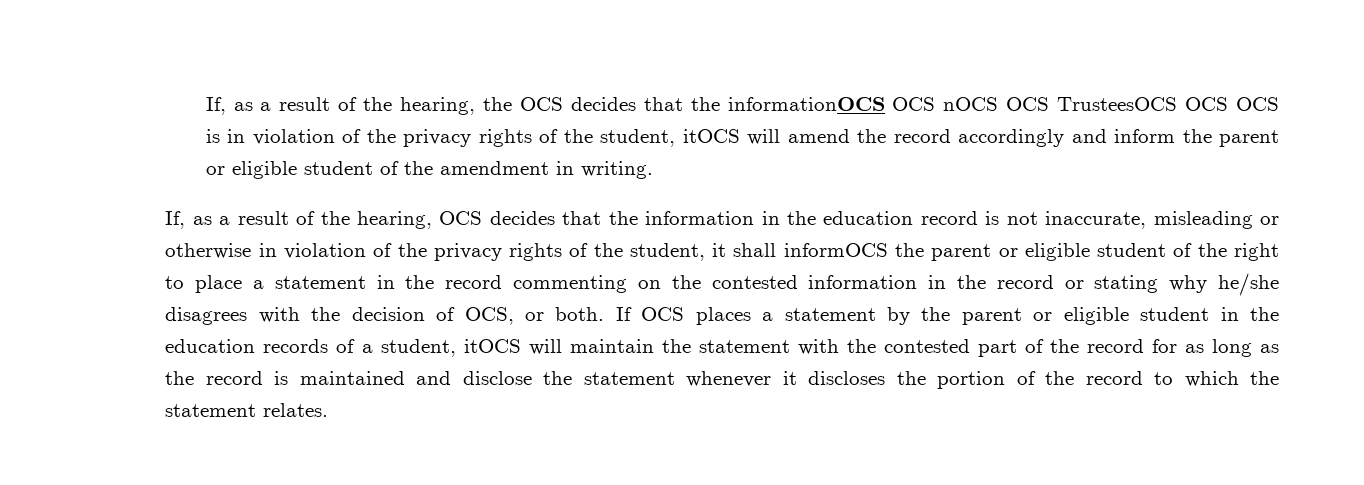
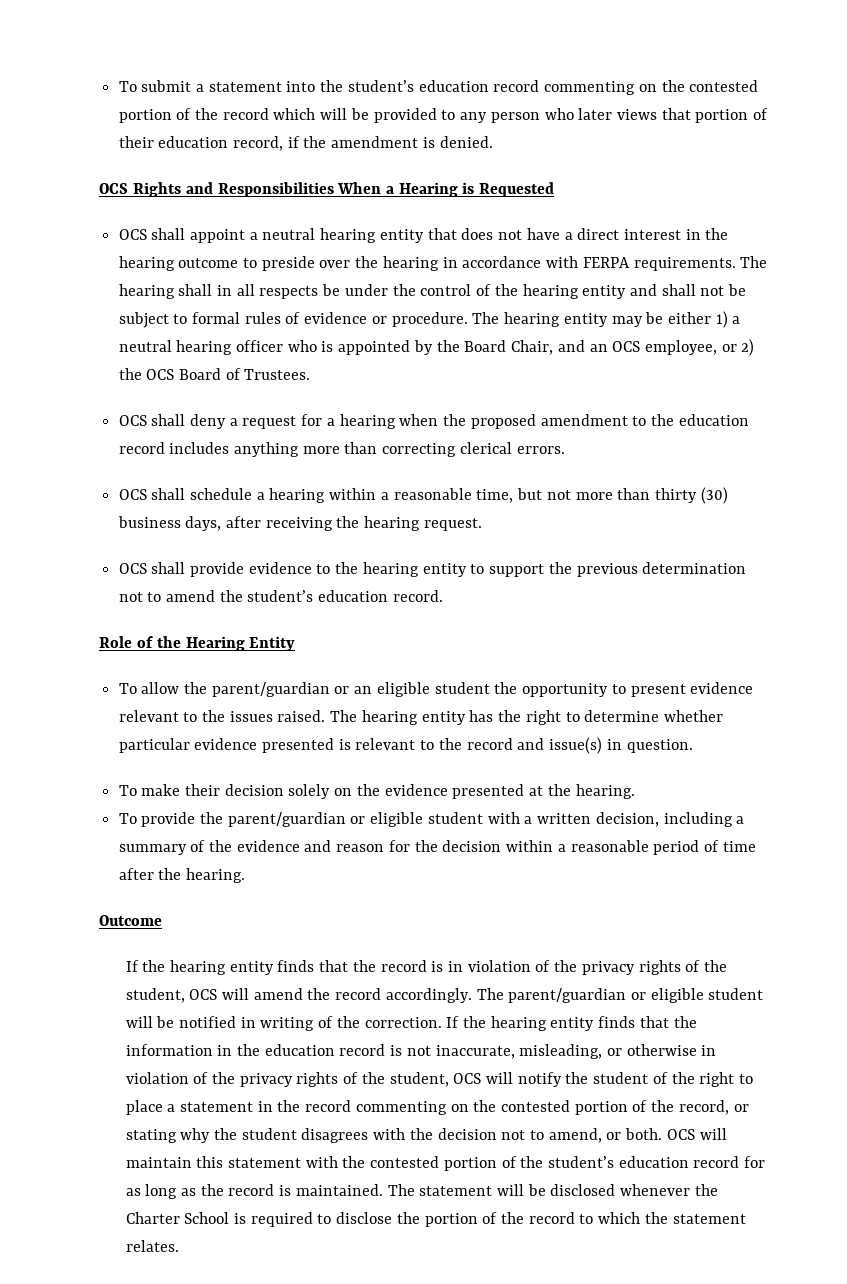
[205,97,1279,115] If, as a result of the hearing, the OCS decides that the informationOCS OCS nOCS OCS TrusteesOCS OCS OCS -> [118,80,759,95] [118,108,769,123] [118,136,493,151] [99,182,555,197] [118,228,729,243] [118,256,768,271] [118,284,747,299] [118,311,741,328] [118,339,755,356] [118,368,311,380] [118,414,749,429] [118,442,565,457] [118,487,728,504] [117,516,482,531] [118,562,747,577] [118,590,443,602] [99,636,296,651] [118,682,754,697] [118,710,724,725] [118,737,693,754] [118,784,635,799] [118,812,745,827] [118,840,756,855] [118,868,246,883] [99,915,163,926] [125,960,427,975] To submit a statement into the student’s education record commenting on the contested portion of the record which will be provided to any person who later views that portion of their education record, if the amendment is denied. // OCS Rights and Responsibilities When a Hearing is Requested // OCS shall appoint a neutral hearing entity that does not have a direct interest in the hearing outcome to preside over the hearing in accordance with FERPA requirements. The hearing shall in all respects be under the control of the hearing entity and shall not be subject to formal rules of evidence or procedure. The hearing entity may be either 1) a neutral hearing officer who is appointed by the Board Chair, and an OCS employee, or 2) the OCS Board of Trustees. // OCS shall deny a request for a hearing when the proposed amendment to the education record includes anything more than correcting clerical errors. // OCS shall schedule a hearing within a reasonable time, but not more than thirty (30) business days, after receiving the hearing request. // OCS shall provide evidence to the hearing entity to support the previous determination not to amend the student’s education record. // Role of the Hearing Entity // To allow the parent/guardian or an eligible student the opportunity to present evidence relevant to the issues raised. The hearing entity has the right to determine whether particular evidence presented is relevant to the record and issue(s) in question. // To make their decision solely on the evidence presented at the hearing. // To provide the parent/guardian or eligible student with a written decision, including a summary of the evidence and reason for the decision within a reasonable period of time after the hearing. // Outcome // If the hearing entity finds that the record
[682,129,740,143] itOCS -> [189,989,218,1000] OCS
[958,129,1279,147] [205,161,653,179] [165,211,555,229] accordingly and inform the parent or eligible student of the amendment in writing. // If, as a result of the hearing, OCS decides -> [385,988,764,1003] [125,1016,636,1031] accordingly. The parent/guardian or eligible student will be notified in writing of the correction. If the hearing entity finds
[1153,211,1253,229] misleading -> [519,1044,603,1059] misleading,
[712,243,1090,261] it shall informOCS the parent or eligible -> [453,1072,589,1087] OCS will notify the
[808,275,1054,289] information in the record -> [574,1100,729,1115] portion of the record,
[1218,273,1279,296] he/she -> [213,1128,297,1140] the student
[436,307,1280,325] [165,339,521,357] of OCS, or both. If OCS places a statement by the parent or eligible student in the education records of a student, itOCS -> [501,1128,695,1143] not to amend, or both. OCS
[661,339,691,353] the -> [196,1156,224,1168] this
[977,339,1079,357] part of the -> [443,1156,689,1171] portion of the student’s education
[299,371,886,387] maintained and disclose the statement whenever it discloses -> [295,1184,718,1196] [125,1212,393,1227] maintained. The statement will be disclosed whenever the Charter School is required to disclose

